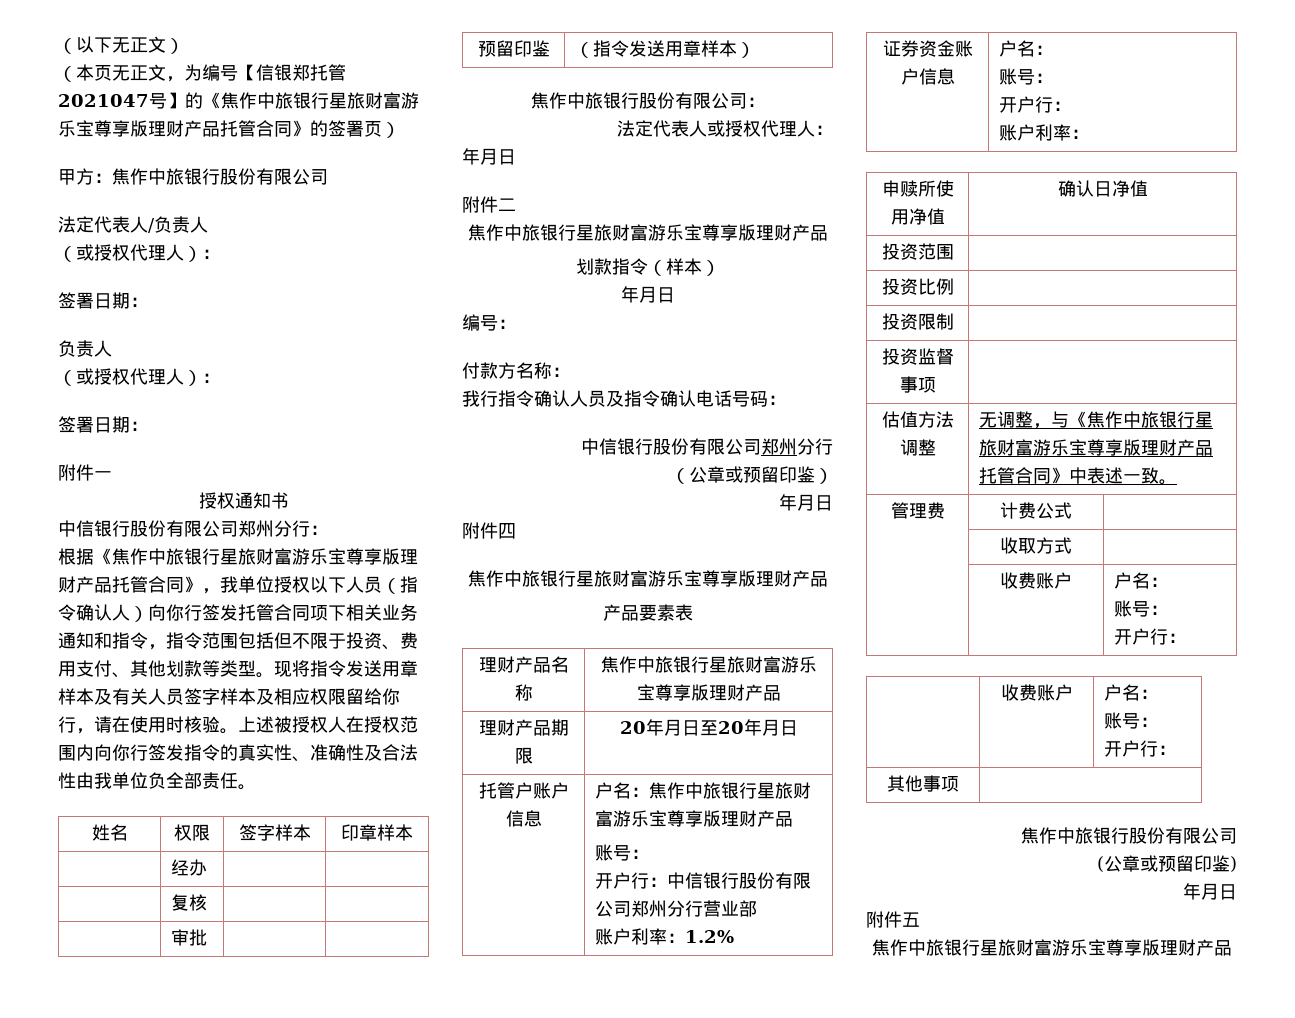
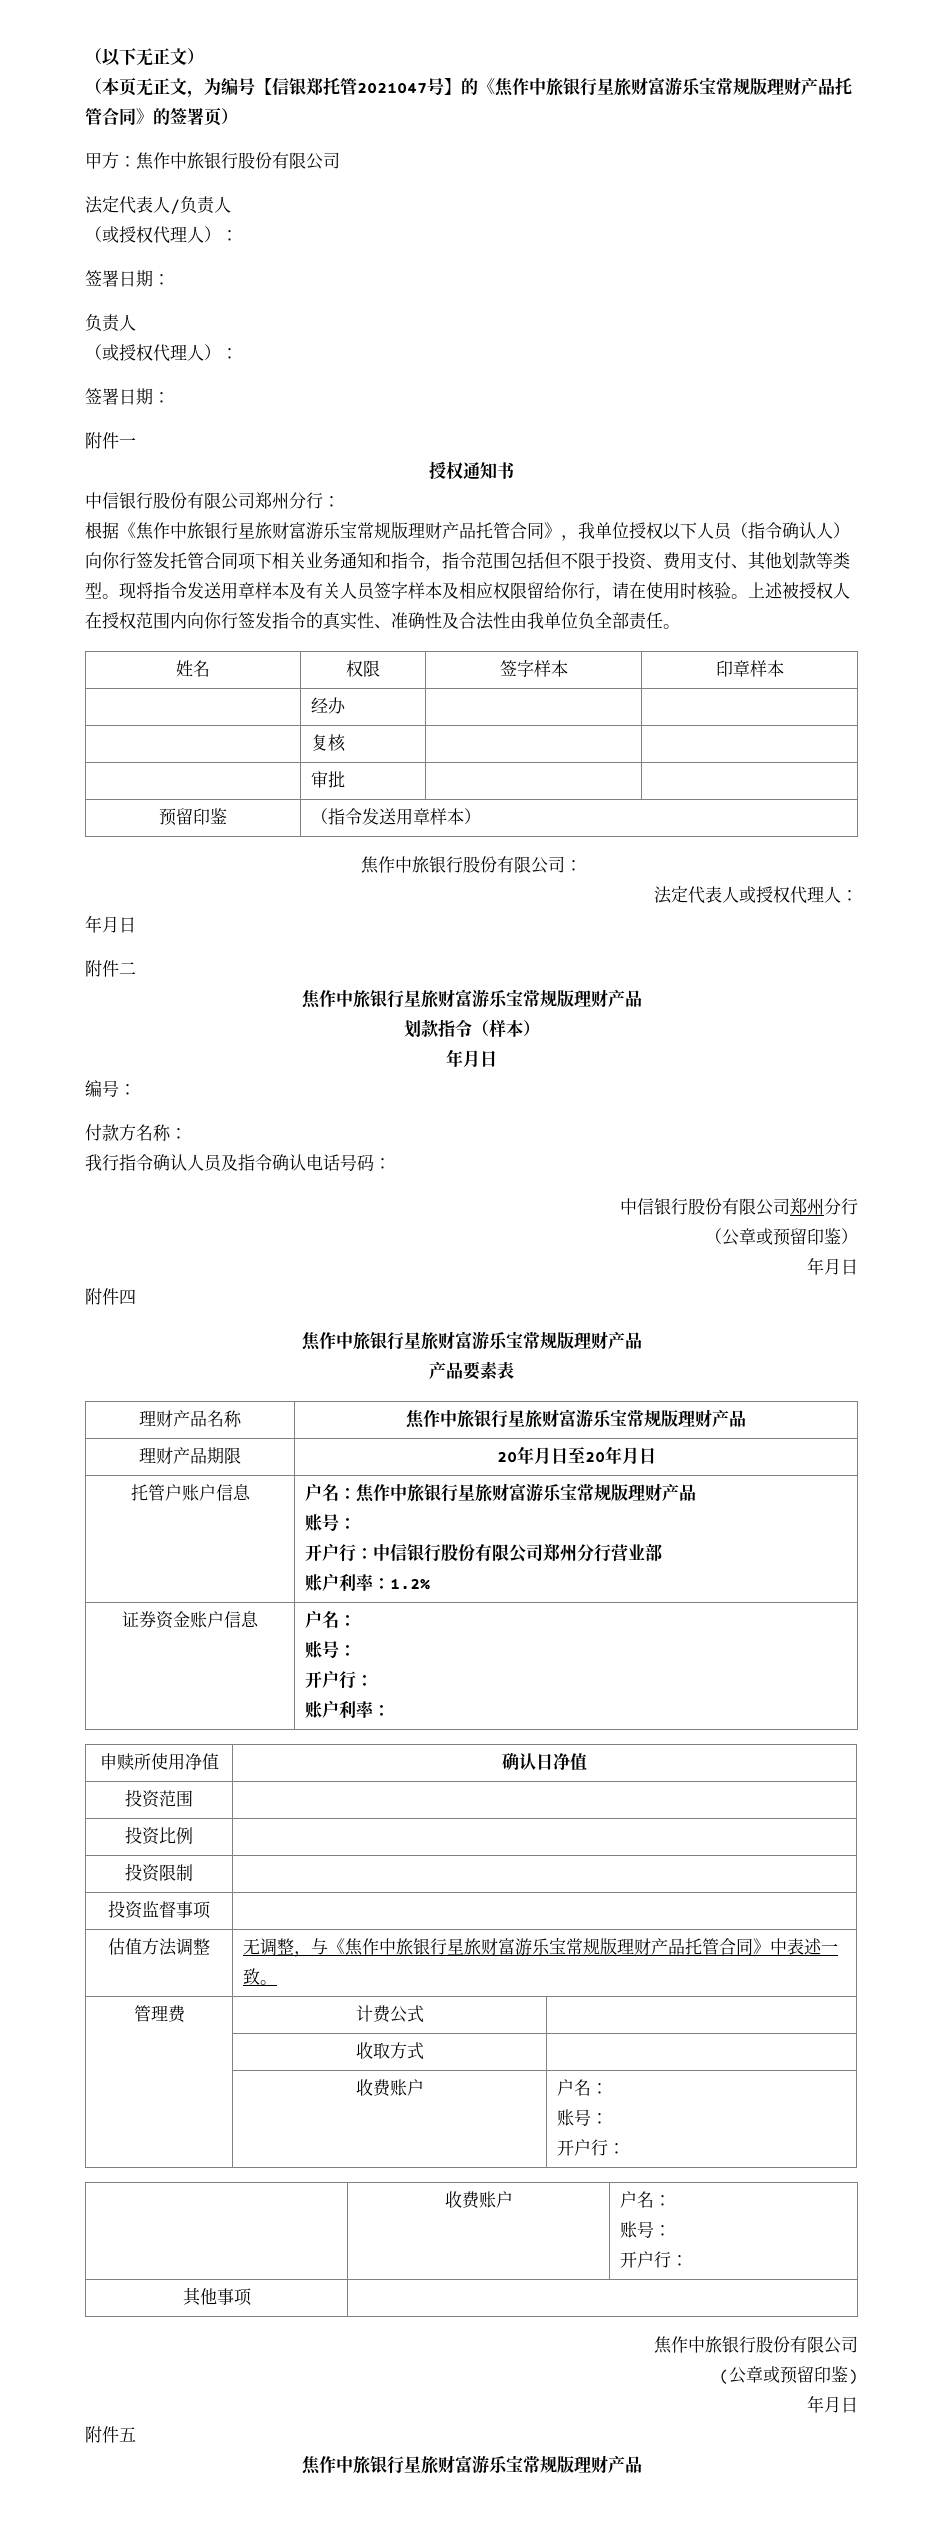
[94,120,130,137] 尊享 -> [716,77,750,95] 常规
[346,548,382,565] 尊享 -> [357,522,391,539] 常规
[701,224,738,241] 尊享 -> [522,989,557,1007] 常规
[701,570,738,587] 尊享 -> [522,1331,557,1349] 常规
[654,684,691,701] 尊享 -> [627,1409,661,1427] 常规
[666,810,703,827] 尊享 -> [576,1483,611,1501] 常规
[1086,439,1123,456] 尊享 -> [565,1938,600,1955] 常规
[1105,939,1142,956] 尊享 -> [522,2455,557,2473] 常规

